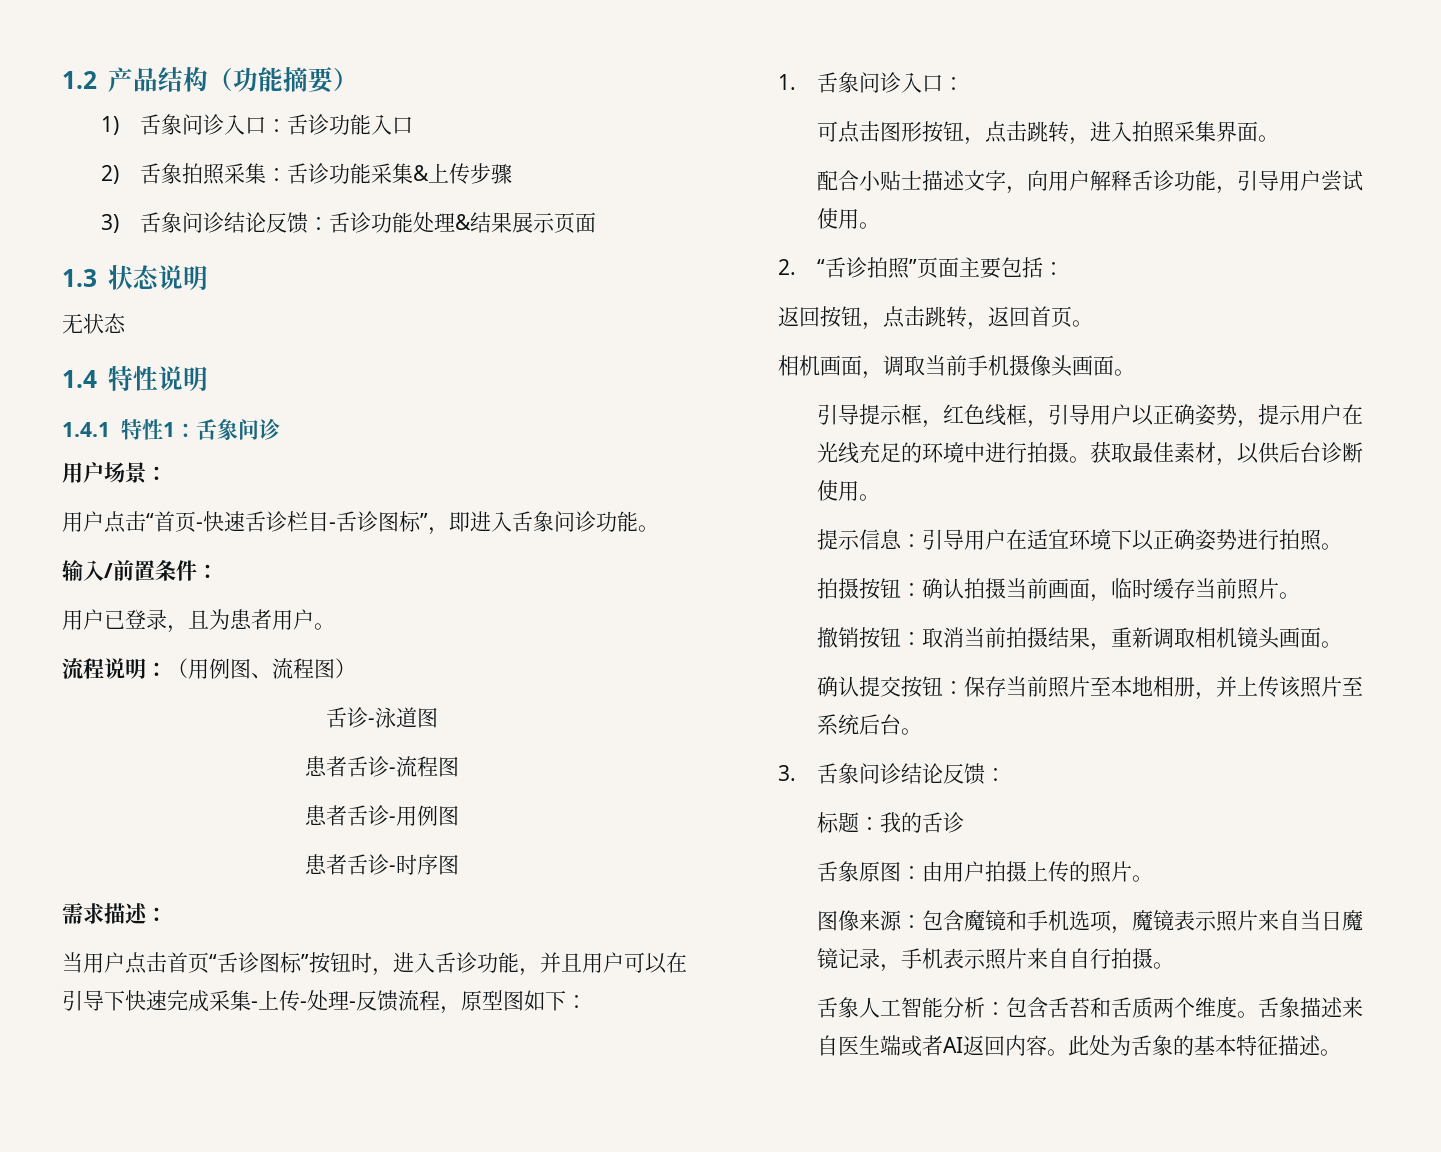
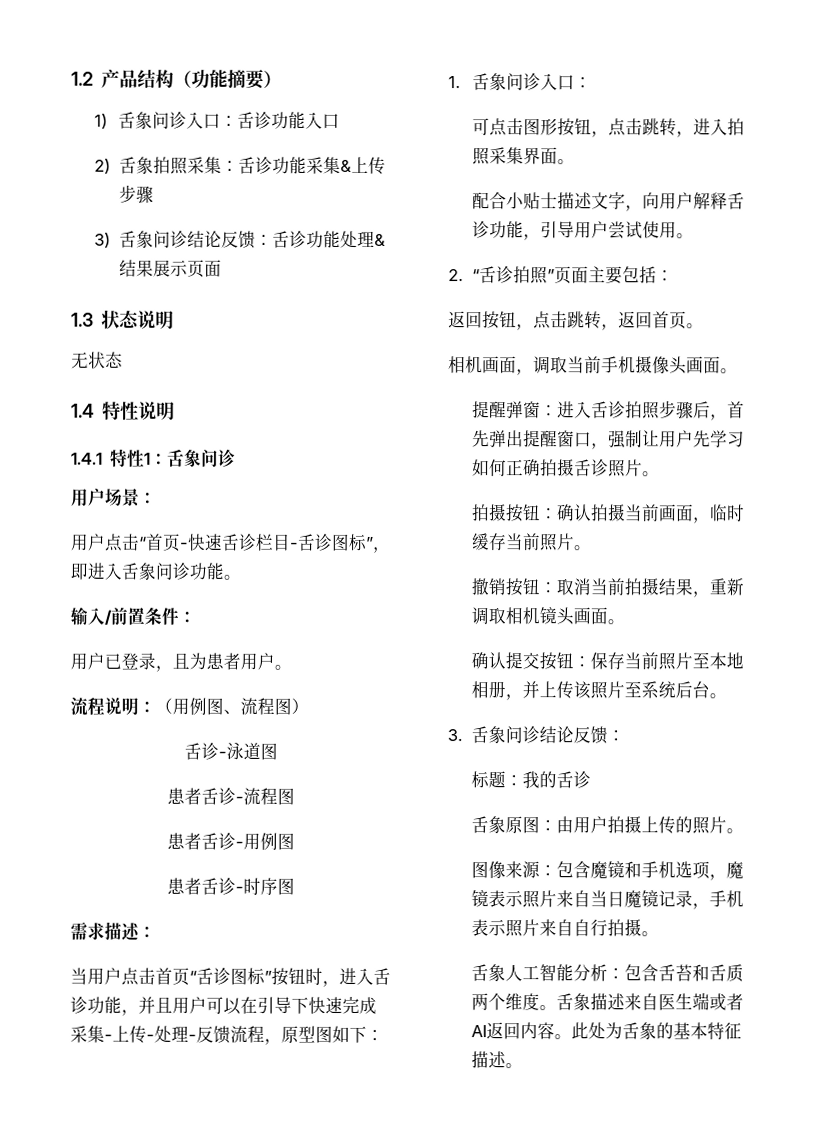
[817,404,1364,428] [817,441,1364,466] [817,480,881,501] [817,529,1323,551] 引导提示框，红色线框，引导用户以正确姿势，提示用户在光线充足的环境中进行拍摄。获取最佳素材，以供后台诊断使用。 // 提示信息：引导用户在适宜环境下以正确姿势进行拍照 -> [471,400,745,421] [471,430,745,450] [471,459,643,478] 提醒弹窗：进入舌诊拍照步骤后，首先弹出提醒窗口，强制让用户先学习如何正确拍摄舌诊照片

